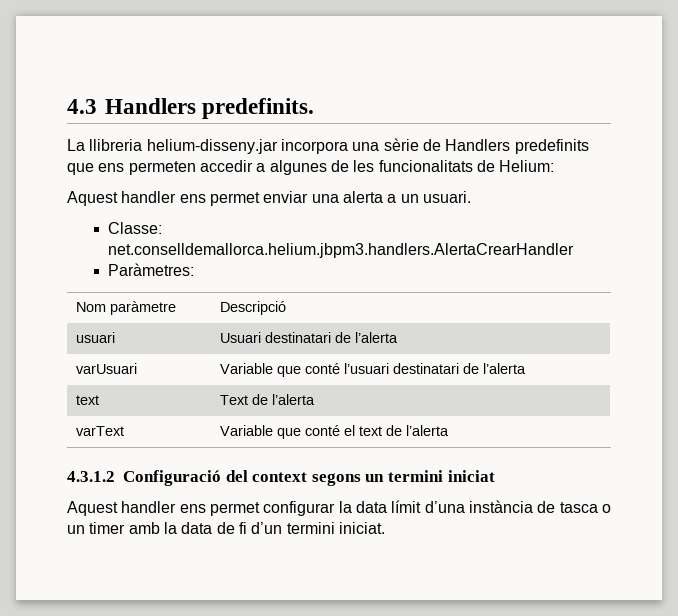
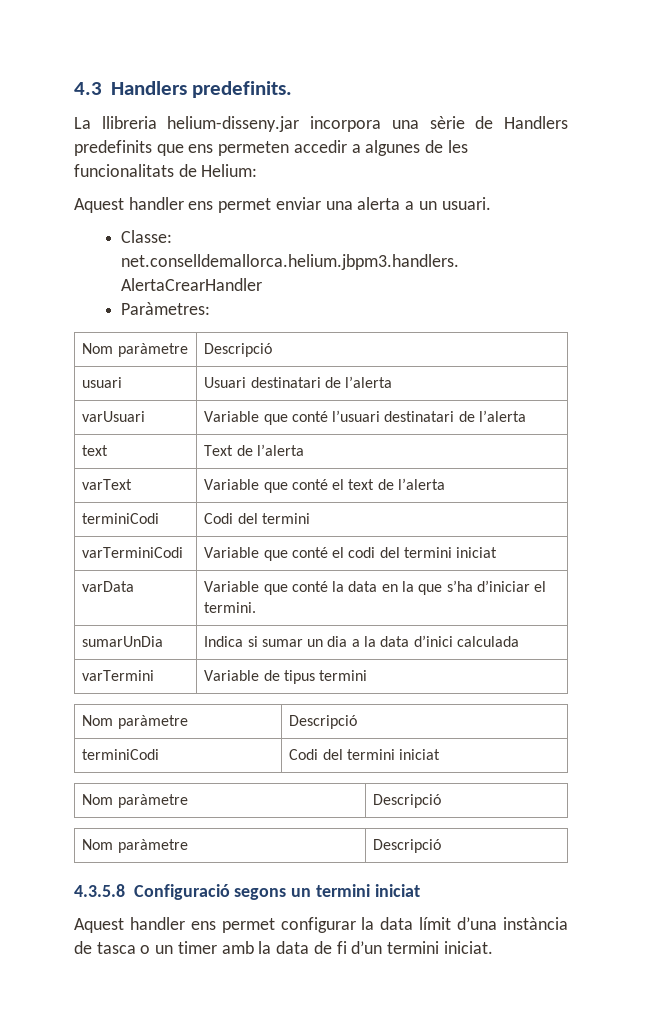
[67,470,308,486] // 4.3.1.2 Configuració del context -> [82,513,160,524] [204,513,310,524] [82,547,184,558] [204,547,498,561] [82,581,135,592] [204,580,547,595] [204,602,257,613] [82,636,164,647] [204,635,520,647] [82,670,155,681] [204,670,368,684] [82,715,188,729] [289,715,358,729] [82,749,160,760] [289,749,441,760] [82,794,188,808] [373,794,442,808] [82,839,188,853] [373,839,442,853] [74,884,230,900] // terminiCodi | Codi del termini // varTerminiCodi | Variable que conté el codi del termini iniciat // varData | Variable que conté la data en la que s’ha d’iniciar el termini. // sumarUnDia | Indica si sumar un dia a la data d’inici calculada // varTermini | Variable de tipus termini // Nom paràmetre | Descripció // terminiCodi | Codi del termini iniciat // Nom paràmetre | Descripció // Nom paràmetre | Descripció // 4.3.5.8 Configuració

